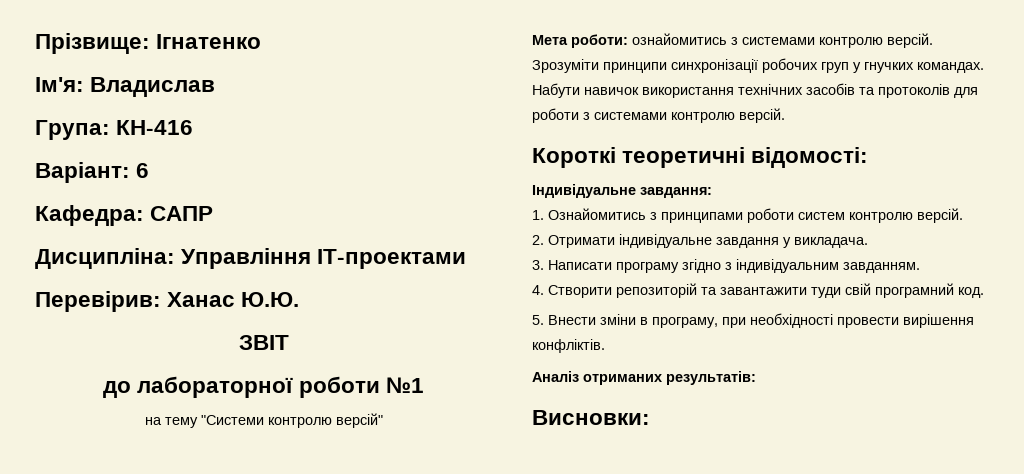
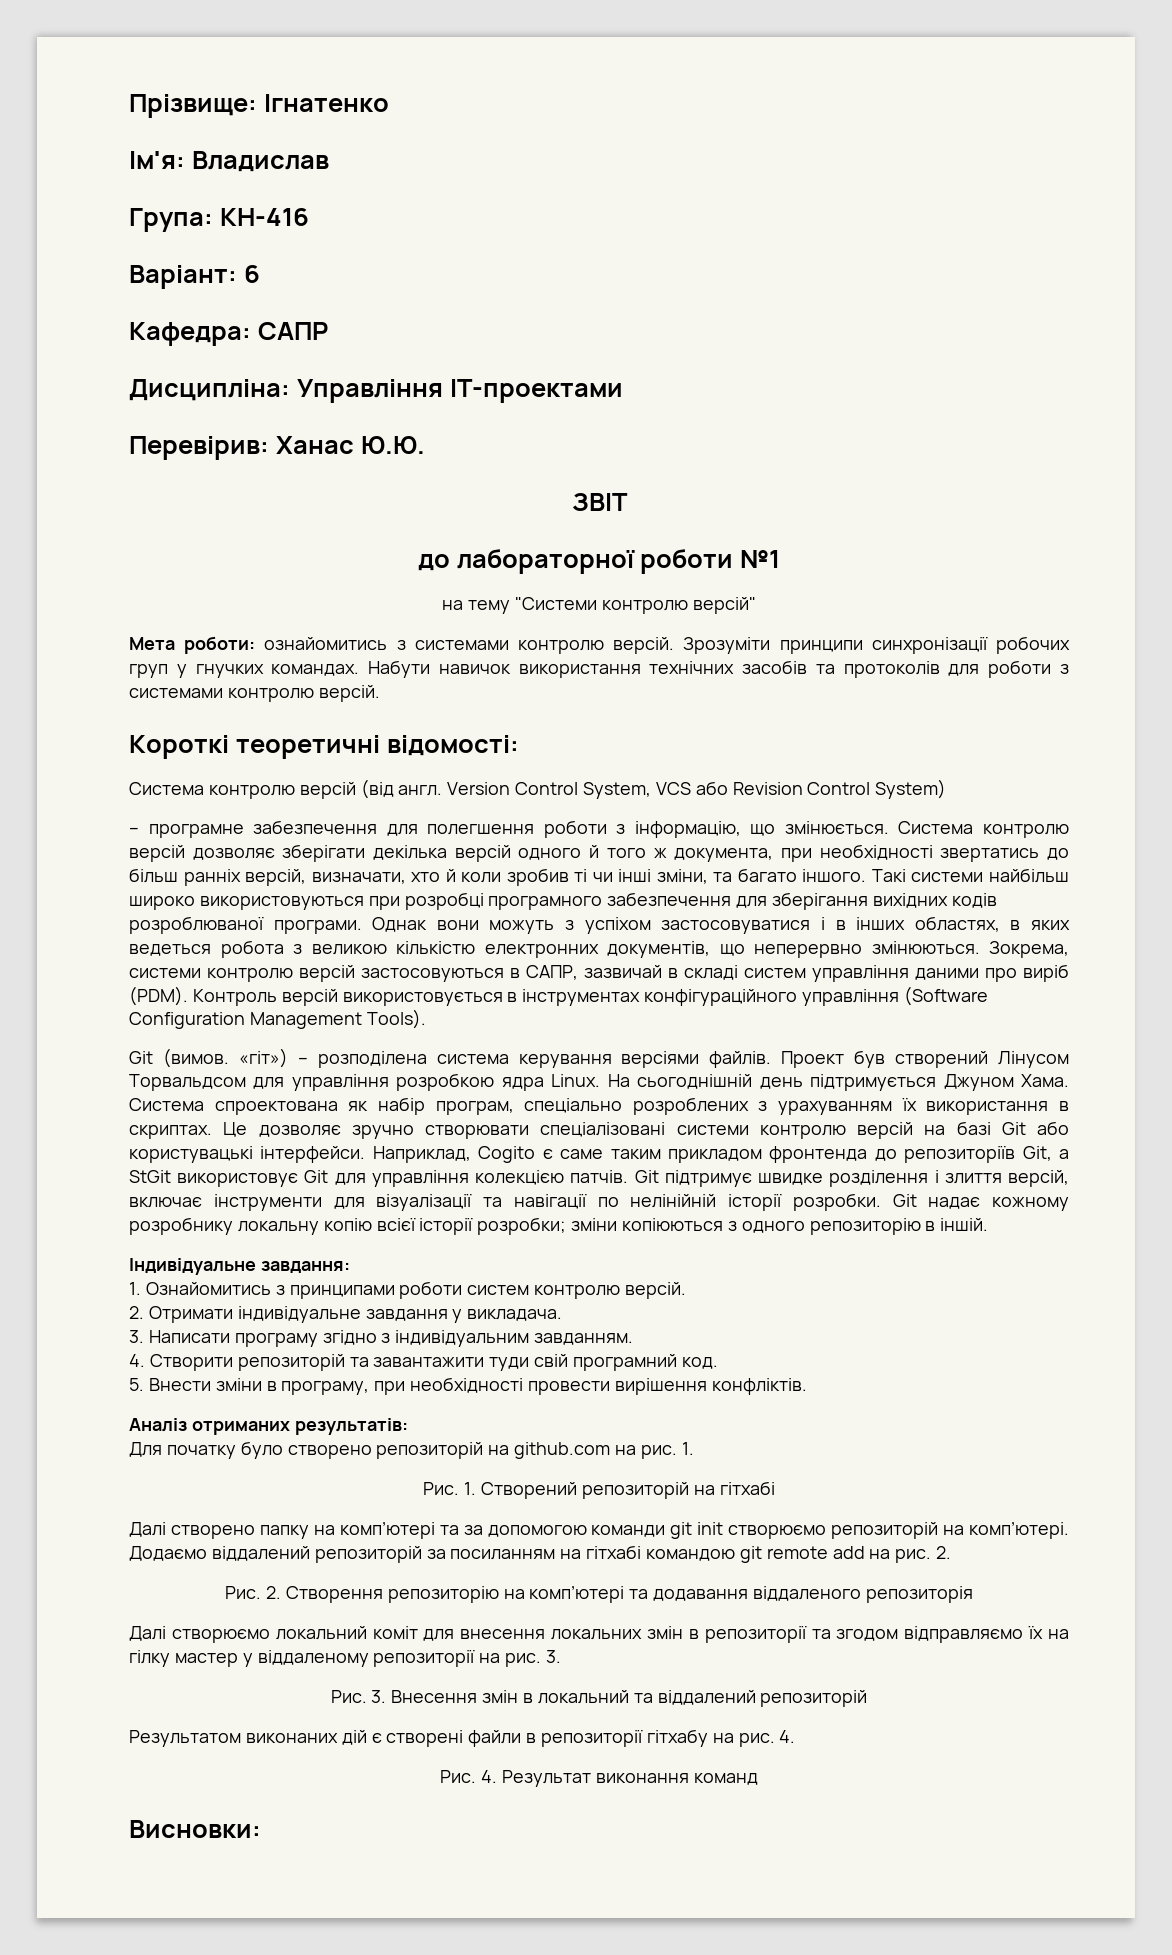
(869, 157) none -> [129,779,947,799] [129,820,1069,838] [129,844,1070,862] [129,868,1069,886] [129,892,997,910] [129,916,1070,934] [129,940,1069,958] [129,964,1069,982] [129,986,988,1006] [129,1009,426,1029] [129,1048,1069,1068] [129,1073,1069,1091] [129,1097,1069,1115] [129,1121,1069,1139] [129,1146,1069,1163] [129,1170,1070,1187] [129,1193,1069,1211] [129,1217,989,1235] // Система контролю версій (від англ. Version Control System, VCS або Revision Control System) // – програмне забезпечення для полегшення роботи з інформацію, що змінюється. Система контролю версій дозволяє зберігати декілька версій одного й того ж документа, при необхідності звертатись до більш ранніх версій, визначати, хто й коли зробив ті чи інші зміни, та багато іншого. Такі системи найбільш широко використовуються при розробці програмного забезпечення для зберігання вихідних кодів розроблюваної програми. Однак вони можуть з успіхом застосовуватися і в інших областях, в яких ведеться робота з великою кількістю електронних документів, що неперервно змінюються. Зокрема, системи контролю версій застосовуються в САПР, зазвичай в складі систем управління даними про виріб (PDM). Контроль версій використовується в інструментах конфігураційного управління (Software Configuration Management Tools). // Git (вимов. «гіт») – розподілена система керування версіями файлів. Проект був створений Лінусом Торвальдсом для управління розробкою ядра Linux. На сьогоднішній день підтримується Джуном Хама. Система спроектована як набір програм, спеціально розроблених з урахуванням їх використання в скриптах. Це дозволяє зручно створювати спеціалізовані системи контролю версій на базі Git або користувацькі інтерфейси. Наприклад, Cogito є саме таким прикладом фронтенда до репозиторіїв Git, а StGit використовує Git для управління колекцією патчів. Git підтримує швидке розділення і злиття версій, включає інструменти для візуалізації та навігації по нелінійній історії розробки. Git надає кожному розробнику локальну копію всієї історії розробки; зміни копіюються з одного репозиторію в іншій.
(756, 378) none -> [129,1441,694,1459] [423,1481,775,1499] [129,1522,1070,1539] [129,1545,952,1563] [225,1586,973,1603] [129,1626,1070,1643] [129,1650,562,1667] [330,1690,868,1707] [129,1729,796,1747] [440,1770,758,1787] // Для початку було створено репозиторій на github.com на рис. 1. // Рис. 1. Створений репозиторій на гітхабі // Далі створено папку на комп’ютері та за допомогою команди git init створюємо репозиторій на комп’ютері. Додаємо віддалений репозиторій за посиланням на гітхабі командою git remote add на рис. 2. // Рис. 2. Створення репозиторію на комп’ютері та додавання віддаленого репозиторія // Далі створюємо локальний коміт для внесення локальних змін в репозиторії та згодом відправляємо їх на гілку мастер у віддаленому репозиторії на рис. 3. // Рис. 3. Внесення змін в локальний та віддалений репозиторій // Результатом виконаних дій є створені файли в репозиторії гітхабу на рис. 4. // Рис. 4. Результат виконання команд

